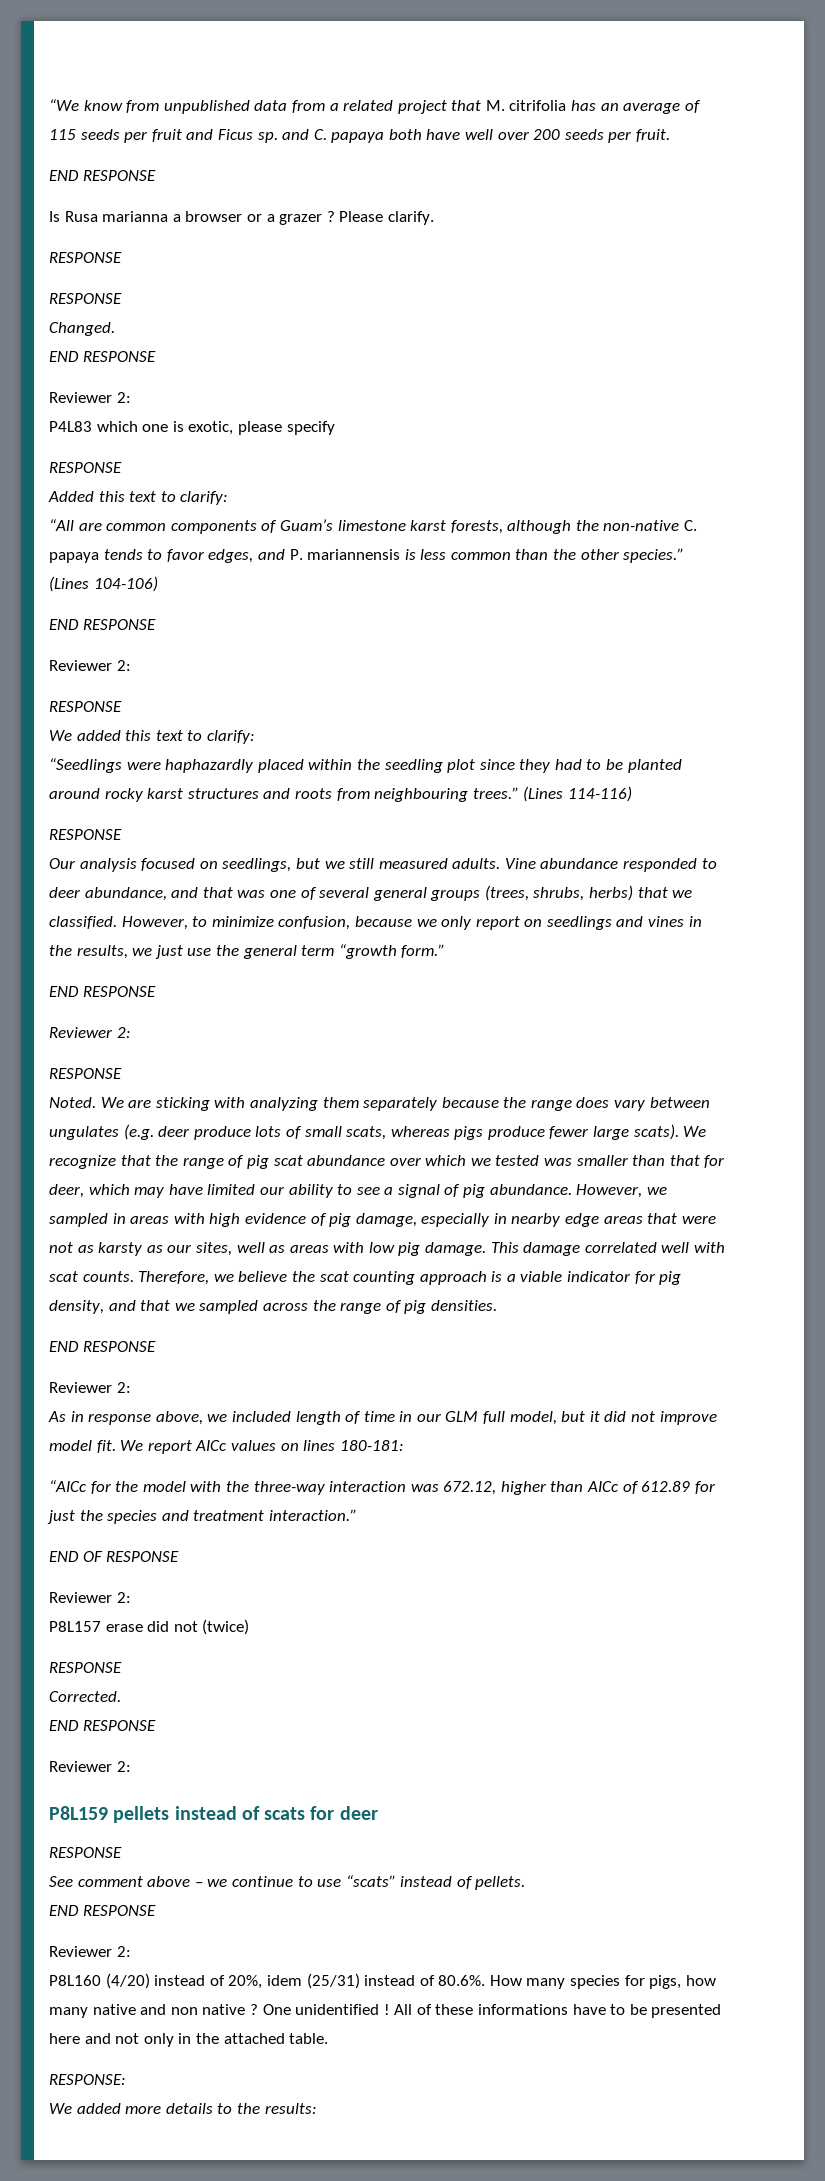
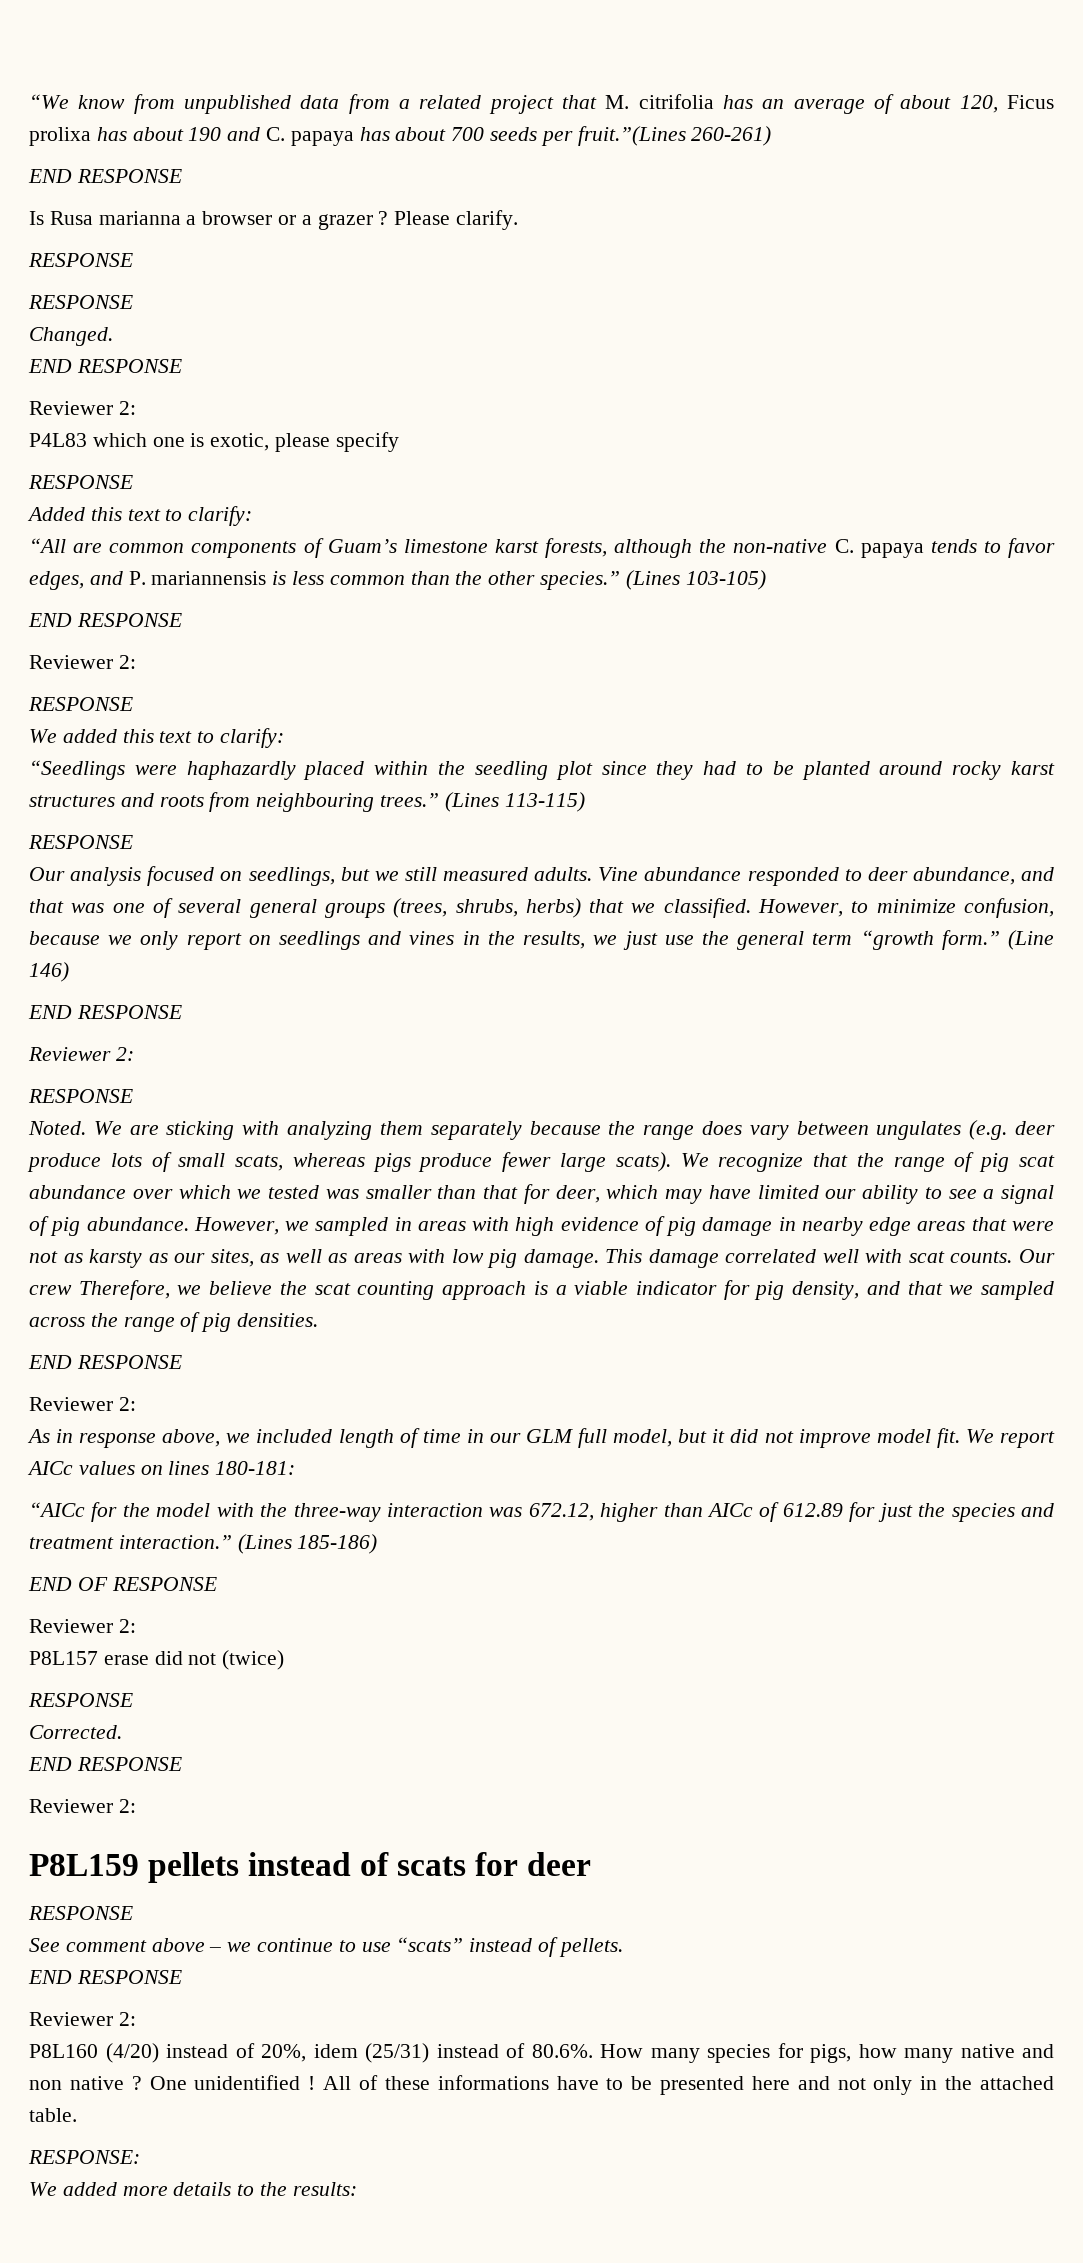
[49,129,671,143] 115 seeds per fruit and Ficus sp. and C. papaya both have well over 200 seeds per fruit. -> [900,95,1055,113] [29,126,772,146] about 120, Ficus prolixa has about 190 and C. papaya has about 700 seeds per fruit.”(Lines 260-261)
[93,576,158,592] 104-106) -> [685,570,766,590] 103-105)
[567,786,632,802] 114-116) -> [504,792,585,812] 113-115)
(446, 951) none -> [1008,930,1054,950] [29,962,69,982] (Line 146)
[355,1213,490,1227] damage, especially -> [702,1217,773,1236] damage
(232, 1249) none -> [260,1253,280,1263] as
(134, 1276) none -> [1019,1249,1055,1263] [29,1285,72,1295] Our crew
(357, 1515) none -> [237,1534,378,1554] (Lines 185-186)

